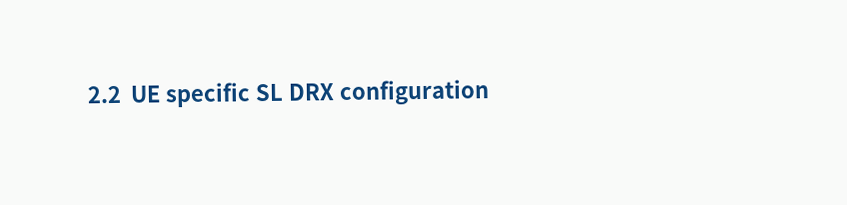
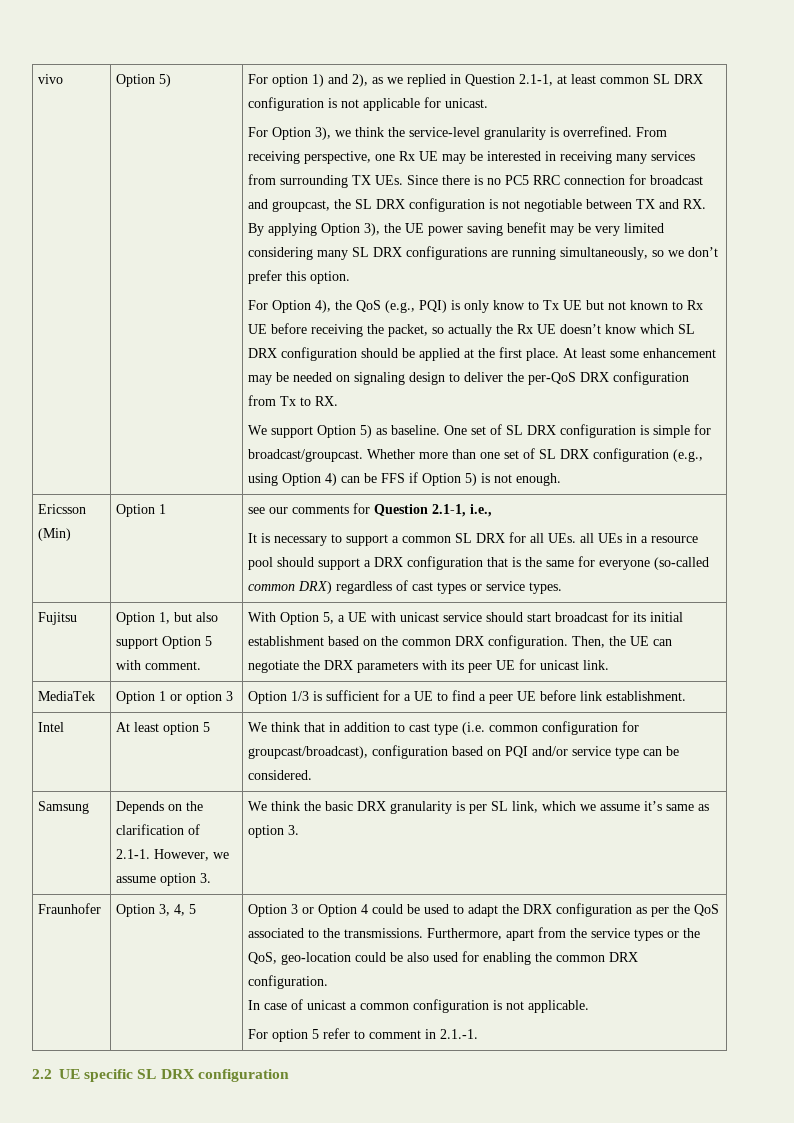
(87, 94) none -> [38,74,64,84] [116,74,172,87] [248,74,704,87] [248,97,489,111] [248,126,668,140] [248,151,696,164] [248,174,704,188] [248,198,707,212] [248,222,665,236] [248,246,719,260] [248,270,351,284] [248,300,704,313] [248,323,696,337] [248,347,717,361] [248,371,690,385] [248,395,339,406] [248,424,712,438] [248,448,704,462] [248,472,562,486] [38,504,87,514] [38,528,72,541] [116,504,167,517] [248,503,493,517] [248,532,699,546] [248,556,710,570] [248,580,563,594] [38,612,78,625] [116,612,219,625] [116,636,213,649] [116,660,202,670] [248,611,684,625] [248,635,673,649] [248,659,610,673] [38,691,96,701] [116,691,234,704] [248,690,687,704] [38,722,65,732] [116,722,211,735] [248,721,640,735] [248,745,680,759] [248,770,313,780] [38,801,90,814] [116,801,204,814] [116,824,201,835] [116,849,230,861] [116,873,212,886] [248,801,710,814] [248,825,300,838] [38,903,102,914] [116,904,197,917] [248,903,720,917] [248,927,701,941] [248,951,639,965] [248,975,329,989] [248,999,590,1013] [248,1028,479,1042] vivo | Option 5) | For option 1) and 2), as we replied in Question 2.1-1, at least common SL DRX configuration is not applicable for unicast. // For Option 3), we think the service-level granularity is overrefined. From receiving perspective, one Rx UE may be interested in receiving many services from surrounding TX UEs. Since there is no PC5 RRC connection for broadcast and groupcast, the SL DRX configuration is not negotiable between TX and RX. By applying Option 3), the UE power saving benefit may be very limited considering many SL DRX configurations are running simultaneously, so we don’t prefer this option. // For Option 4), the QoS (e.g., PQI) is only know to Tx UE but not known to Rx UE before receiving the packet, so actually the Rx UE doesn’t know which SL DRX configuration should be applied at the first place. At least some enhancement may be needed on signaling design to deliver the per-QoS DRX configuration from Tx to RX. // We support Option 5) as baseline. One set of SL DRX configuration is simple for broadcast/groupcast. Whether more than one set of SL DRX configuration (e.g., using Option 4) can be FFS if Option 5) is not enough. // Ericsson (Min) | Option 1 | see our comments for Question 2.1-1, i.e., // It is necessary to support a common SL DRX for all UEs. all UEs in a resource pool should support a DRX configuration that is the same for everyone (so-called common DRX) regardless of cast types or service types. // Fujitsu | Option 1, but also support Option 5 with comment. | With Option 5, a UE with unicast service should start broadcast for its initial establishment based on the common DRX configuration. Then, the UE can negotiate the DRX parameters with its peer UE for unicast link. // MediaTek | Option 1 or option 3 | Option 1/3 is sufficient for a UE to find a peer UE before link establishment. // Intel | At least option 5 | We think that in addition to cast type (i.e. common configuration for groupcast/broadcast), configuration based on PQI and/or service type can be considered. // Samsung | Depends on the clarification of 2.1-1. However, we assume option 3. | We think the basic DRX granularity is per SL link, which we assume it’s same as option 3. // Fraunhofer | Option 3, 4, 5 | Option 3 or Option 4 could be used to adapt the DRX configuration as per the QoS associated to the transmissions. Furthermore, apart from the service types or the QoS, geo-location could be also used for enabling the common DRX configuration. // In case of unicast a common configuration is not applicable. // For option 5 refer to comment in 2.1.-1. //

